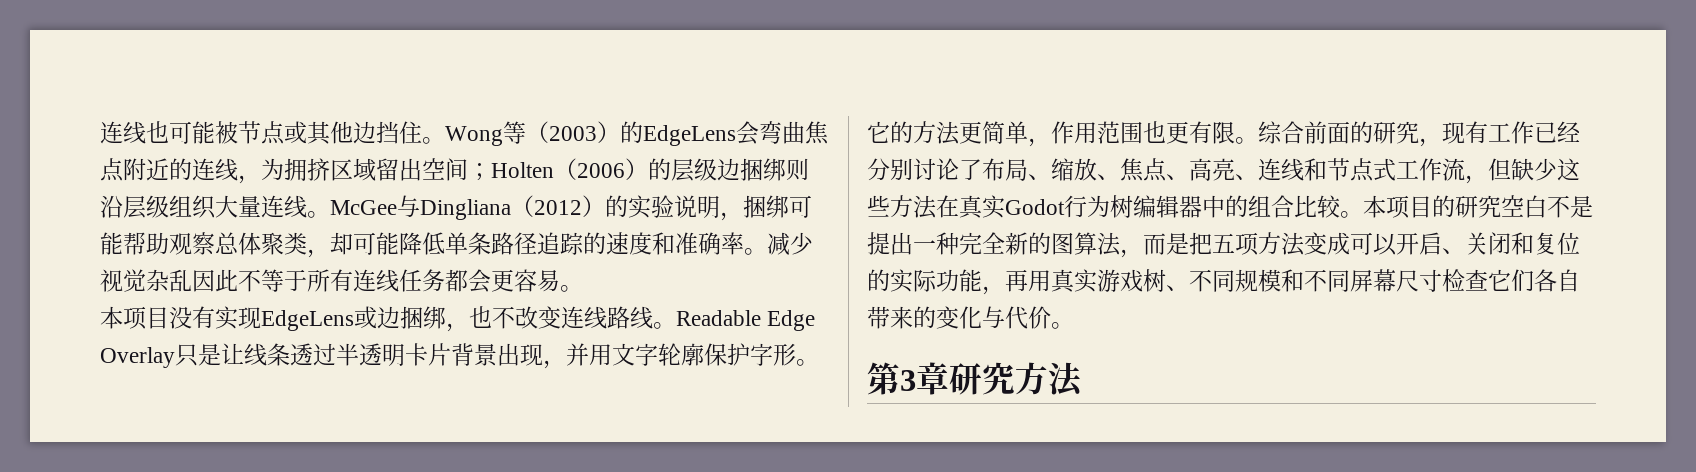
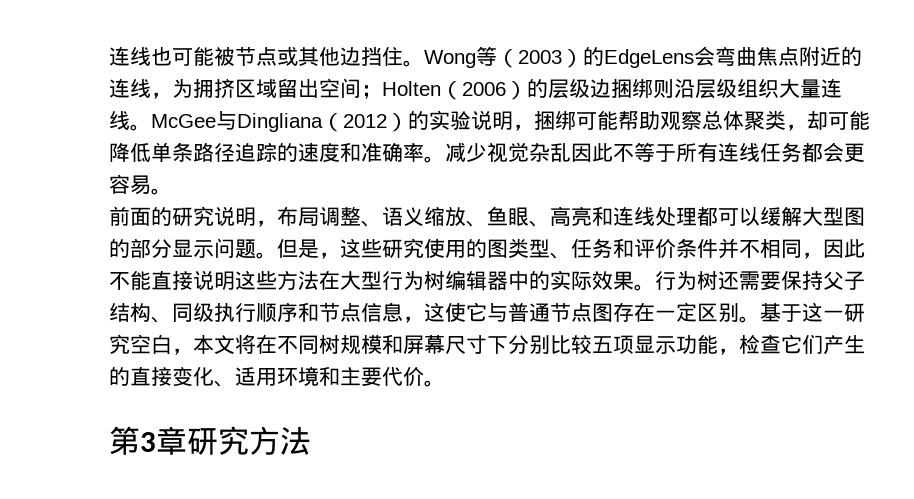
[100,306,816,332] [100,343,819,369] [867,121,1580,147] [867,158,1557,184] 本项目没有实现EdgeLens或边捆绑，也不改变连线路线。Readable Edge Overlay只是让线条透过半透明卡片背景出现，并用文字轮廓保护字形。它的方法更简单，作用范围也更有限。综合前面的研究，现有工作已经分别讨论了布局、缩放、焦点、高亮、连线和节点式工作流，但缺少 -> [109,206,865,227] [109,238,865,259] [109,270,235,290] 前面的研究说明，布局调整、语义缩放、鱼眼、高亮和连线处理都可以缓解大型图的部分显示问题。但是，这些研究使用的图类型、任务和评价条件并不相同，因此不能直接说明
[959,195,1065,219] 真实Godot -> [340,271,382,290] 大型
[1248,195,1593,219] [867,232,1580,258] [867,269,1580,295] [867,306,1005,329] 组合比较。本项目的研究空白不是提出一种完全新的图算法，而是把五项方法变成可以开启、关闭和复位的实际功能，再用真实游戏树、不同规模和不同屏幕尺寸检查它们各自带来的变化与 -> [550,270,865,291] [109,302,865,323] [109,334,865,355] [109,366,382,387] 实际效果。行为树还需要保持父子结构、同级执行顺序和节点信息，这使它与普通节点图存在一定区别。基于这一研究空白，本文将在不同树规模和屏幕尺寸下分别比较五项显示功能，检查它们产生的直接变化、适用环境和主要

